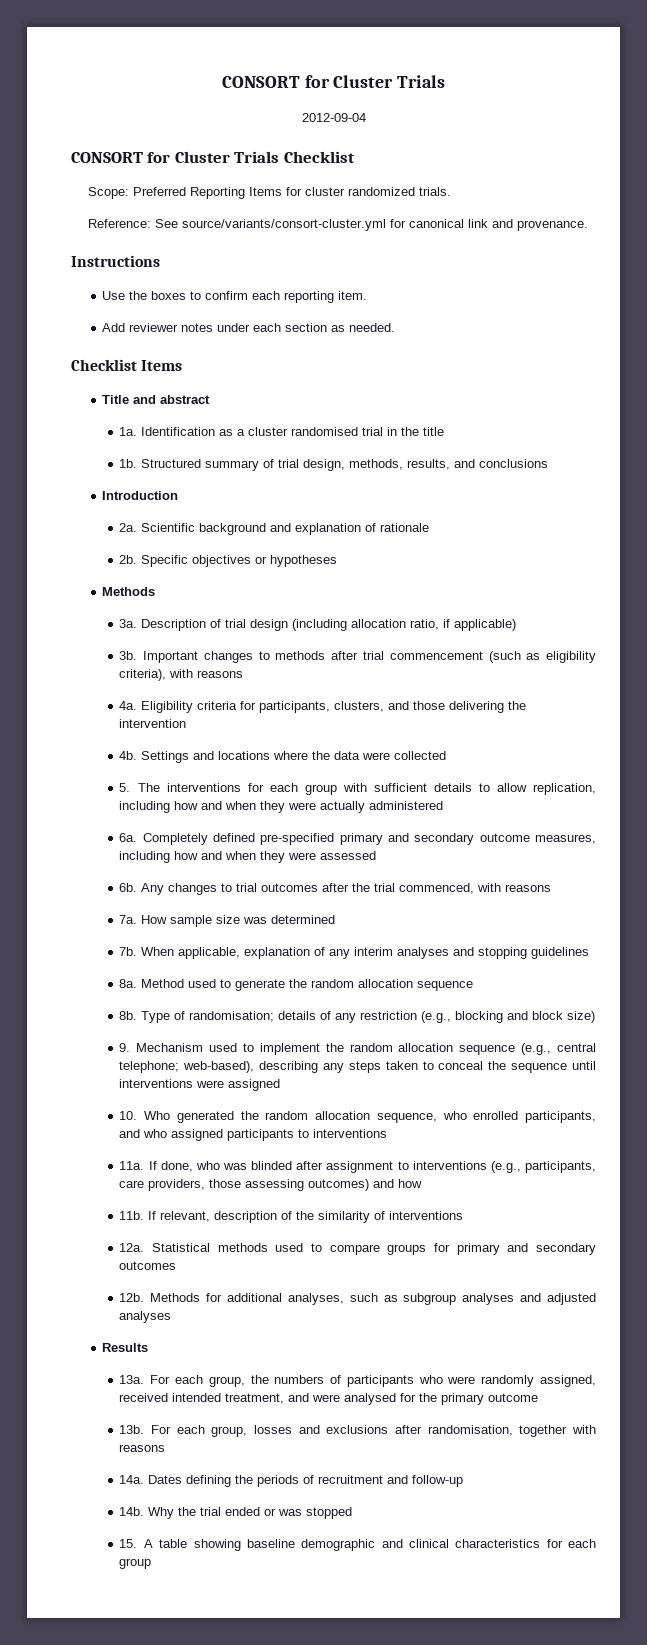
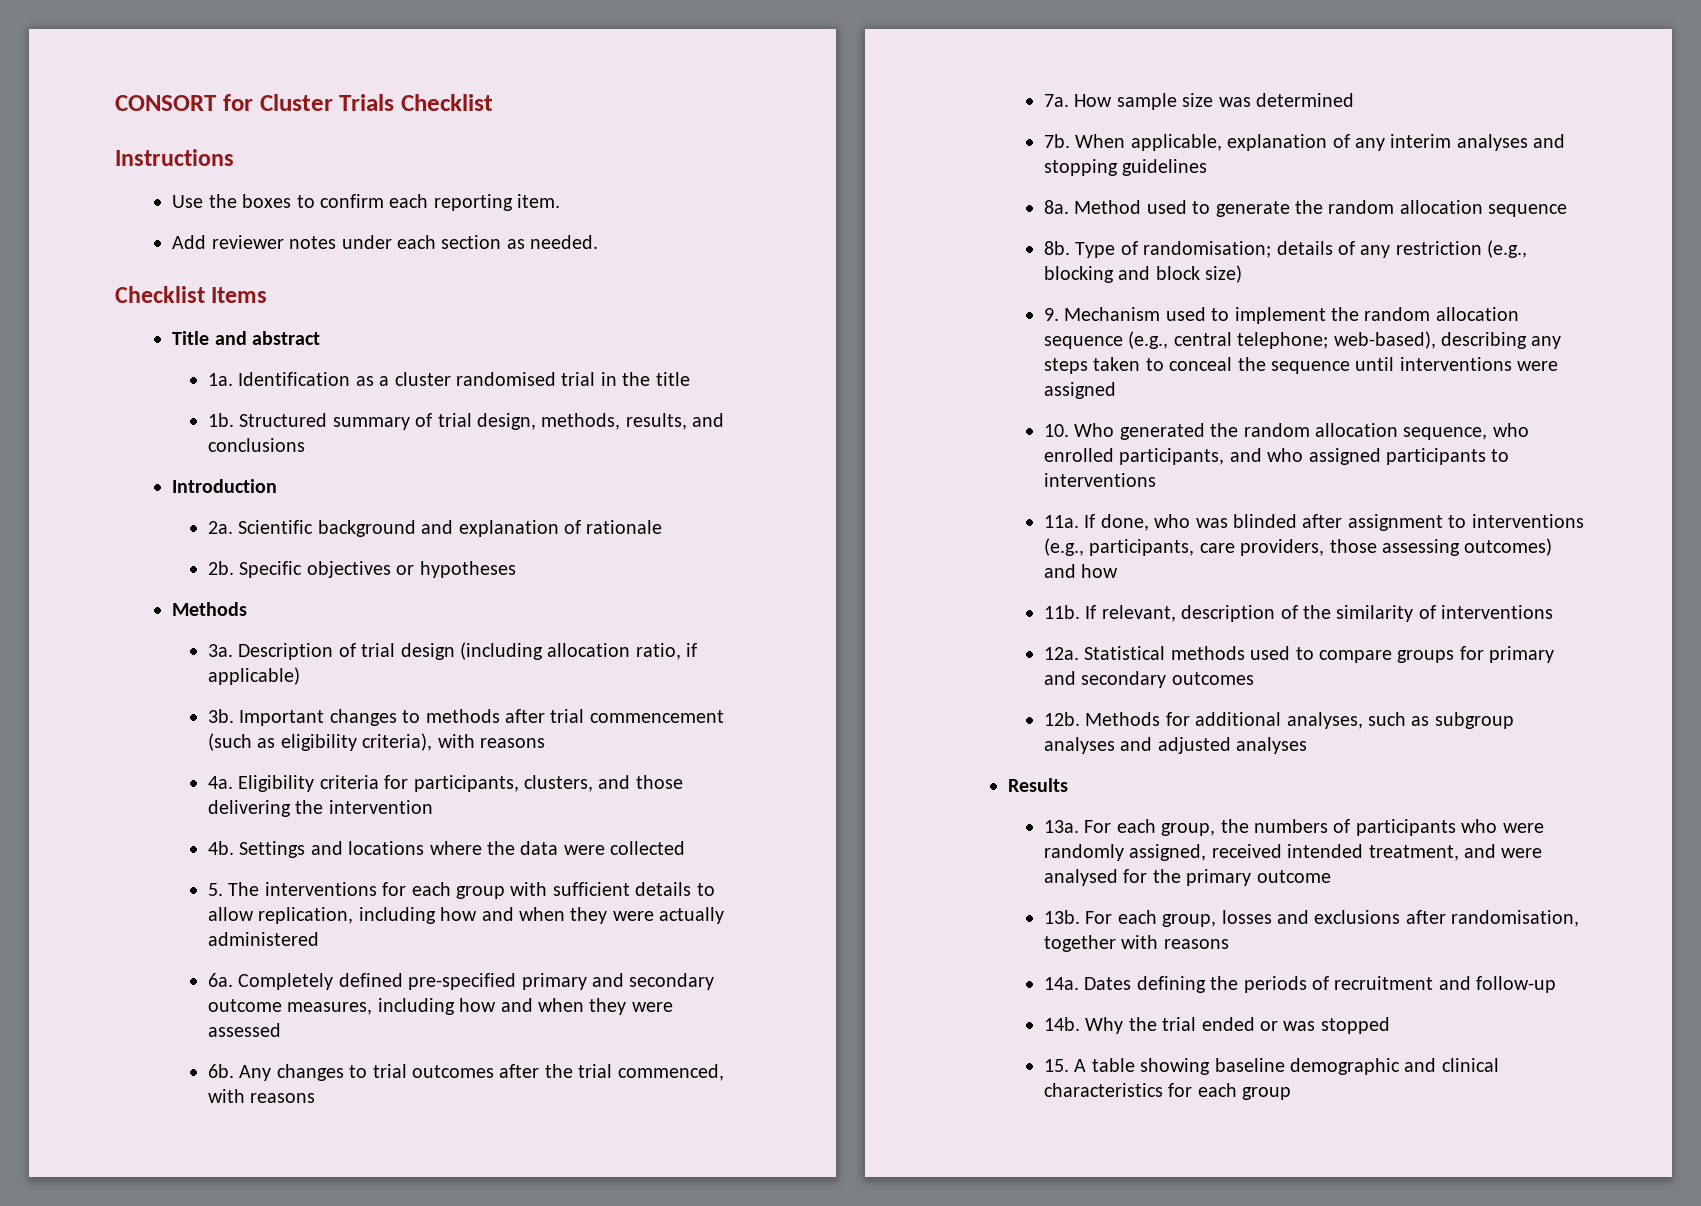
[221,75,446,88] [301,113,366,122] [71,151,355,163] [88,187,452,199] [88,219,589,231] CONSORT for Cluster Trials // 2012-09-04 // CONSORT for Cluster Trials Checklist // Scope: Preferred Reporting Items for cluster randomized trials. // Reference: See source/variants/consort-cluster.yml for canonical link and provenance. -> [115,94,493,111] CONSORT for Cluster Trials Checklist

